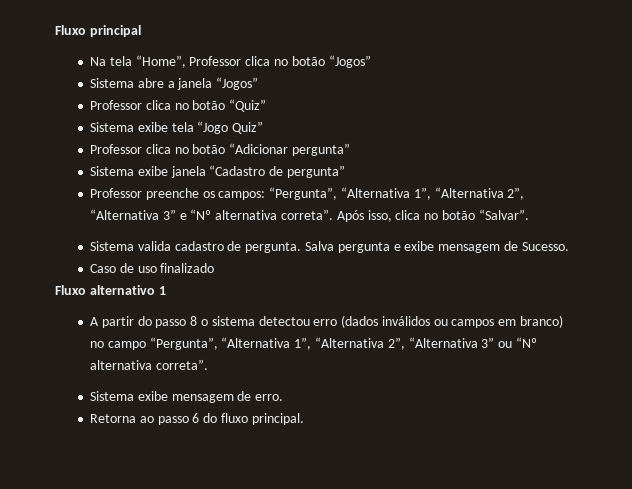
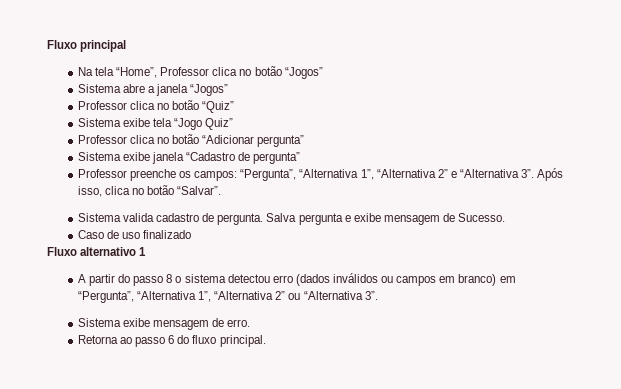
[507,187,525,200] [90,209,334,220] 2”, “Alternativa 3” e “Nº alternativa correta”. -> [437,169,535,178] 2” e “Alternativa 3”.
[90,337,537,350] [90,359,208,370] no campo “Pergunta”, “Alternativa 1”, “Alternativa 2”, “Alternativa 3” ou “Nº alternativa correta”. -> [499,276,516,283] [77,291,378,303] em “Pergunta”, “Alternativa 1”, “Alternativa 2” ou “Alternativa 3”.

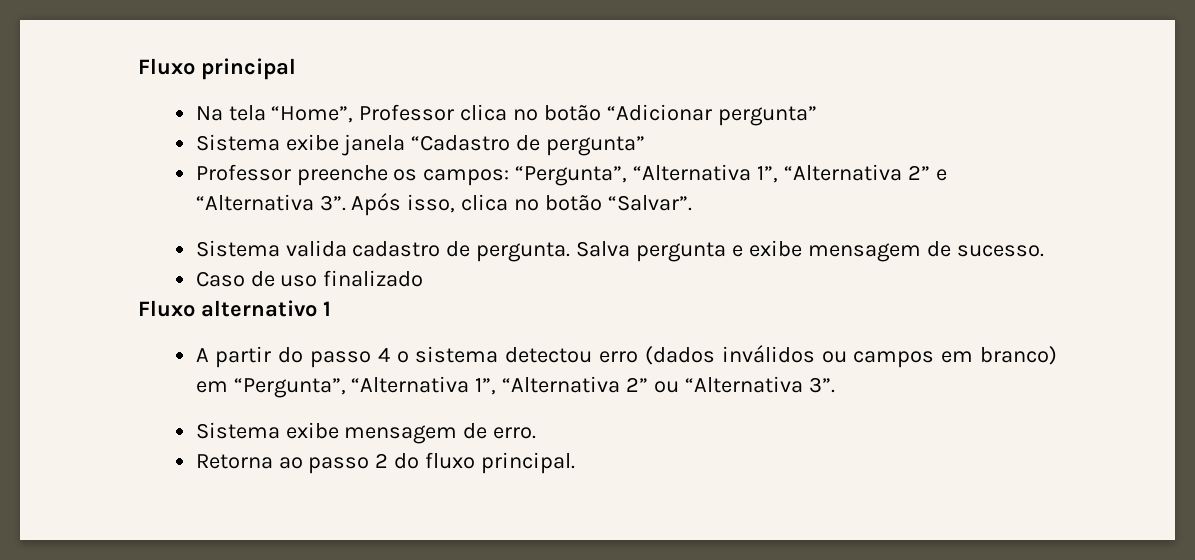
[284,67,323,79] [77,84,229,96] [77,100,235,113] [77,118,234,130] [77,134,200,144] “Jogos” // Sistema abre a janela “Jogos” // Professor clica no botão “Quiz” // Sistema exibe tela “Jogo Quiz” // Professor clica no botão -> (602, 113) none
[458,213,506,222] Sucesso. -> [956,245,1044,257] sucesso.
[166,274,173,283] 8 -> [377,347,390,362] 4
[168,335,175,344] 6 -> [375,453,389,468] 2

